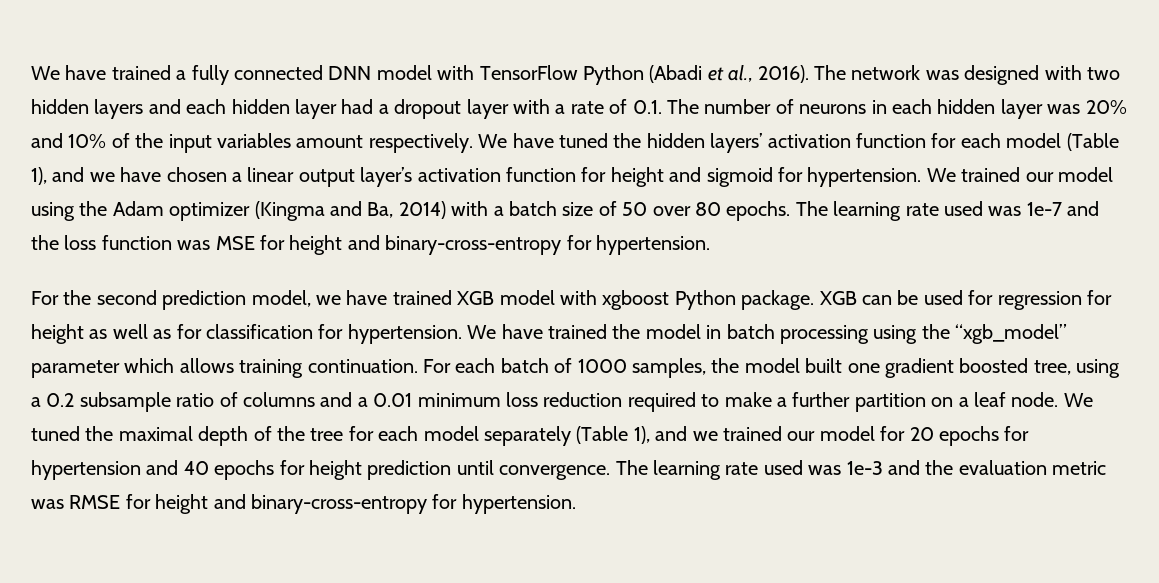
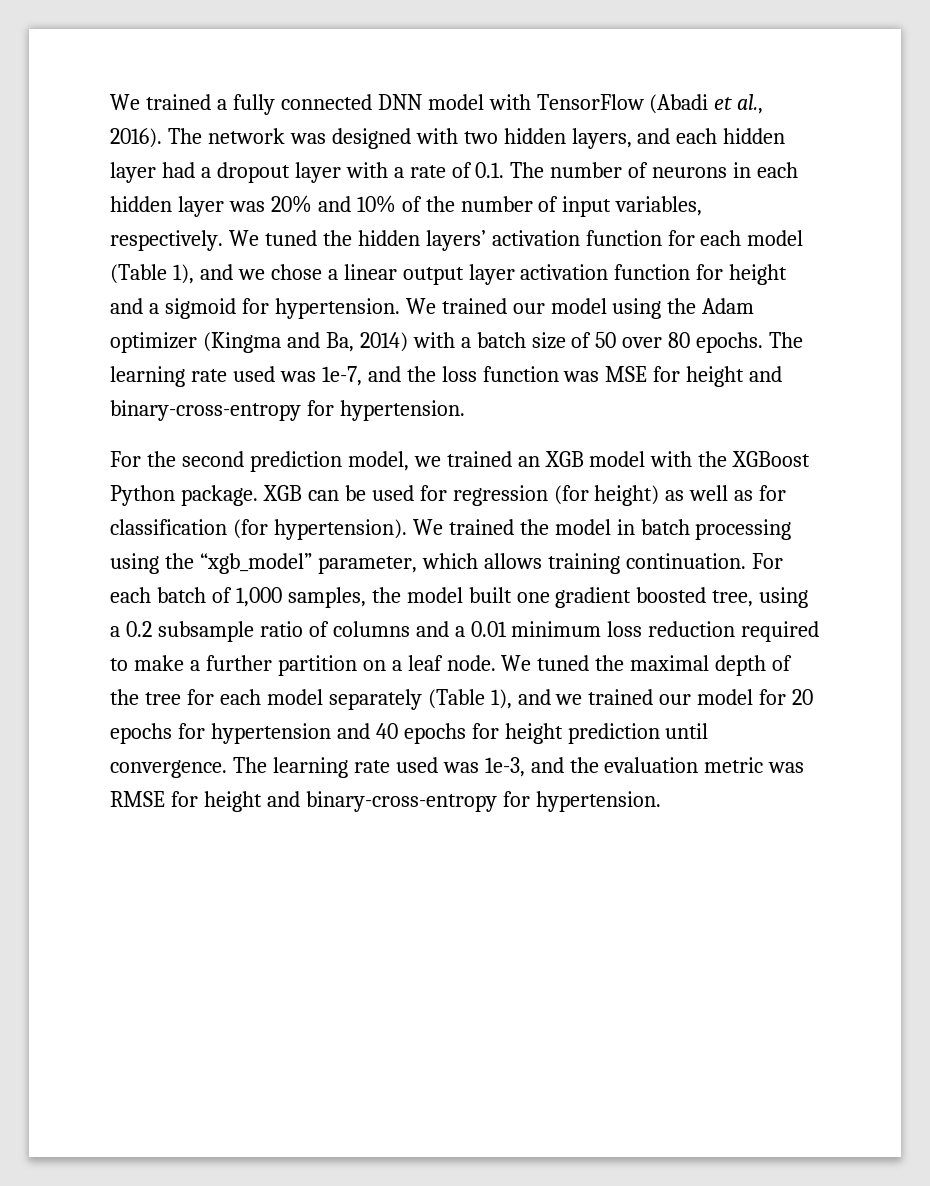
[31,65,107,80] We have -> [110,94,140,110] We
[582,65,644,85] Python -> (644, 102) none
[94,99,144,119] layers -> [571,128,632,149] layers,
[168,133,364,153] input variables amount -> [460,196,703,217] number of input variables,
[512,133,554,148] have -> (259, 238) none
[120,167,227,182] have chosen -> [270,264,322,280] chose
[360,167,413,187] layer’s -> [468,264,515,285] layer
(702, 174) none -> [148,303,159,314] a
[1026,202,1062,216] 1e-7 -> [321,366,362,386] 1e-7,
[346,290,452,305] have trained -> [446,451,540,467] trained an
[602,290,670,310] xgboost -> [698,451,811,467] the XGBoost
[1086,290,1112,305] [31,324,84,344] for height -> [553,485,660,506] (for height)
[318,324,543,344] for hypertension. We have -> [232,519,443,540] (for hypertension). We
[31,360,120,378] parameter -> [317,556,417,574] parameter,
[577,359,627,373] 1000 -> [235,587,282,607] 1,000
[846,461,883,475] 1e-3 -> [484,757,525,777] 1e-3,

